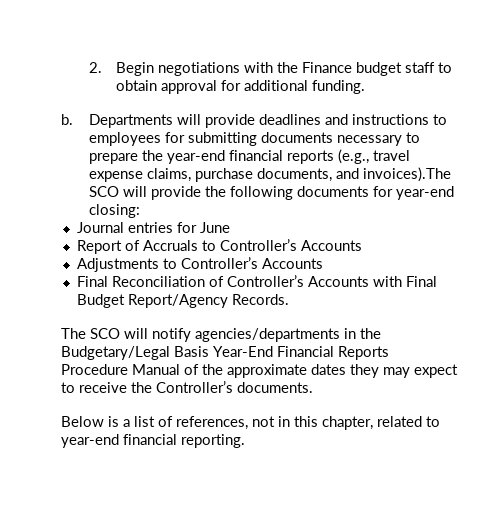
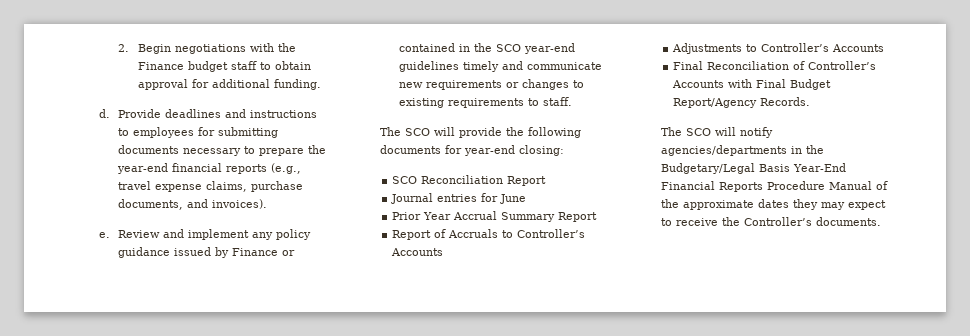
[60,114,255,128] b. Departments will provide -> [98,109,162,118] d. Provide
[362,167,451,182] invoices).The -> [212,199,268,209] [98,229,312,240] [118,247,296,258] [399,43,576,54] [399,61,603,72] [399,79,585,90] [399,97,573,108] [379,127,401,136] invoices). // e. Review and implement any policy guidance issued by Finance or contained in the SCO year-end guidelines timely and communicate new requirements or changes to existing requirements to staff. // The
(140, 211) none -> [391,175,546,186] // SCO Reconciliation Report
(230, 227) none -> [391,211,597,222] // Prior Year Accrual Summary Report
[60,416,440,430] [60,434,245,448] // Below is a list of references, not in this chapter, related to year-end financial reporting. -> (881, 221) none

